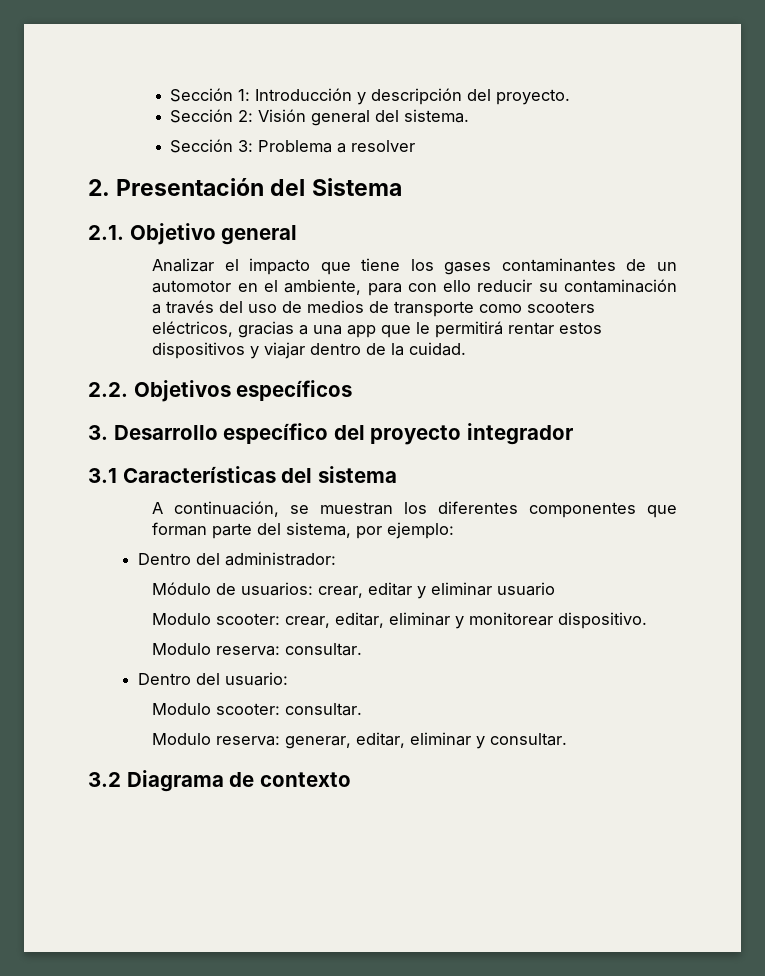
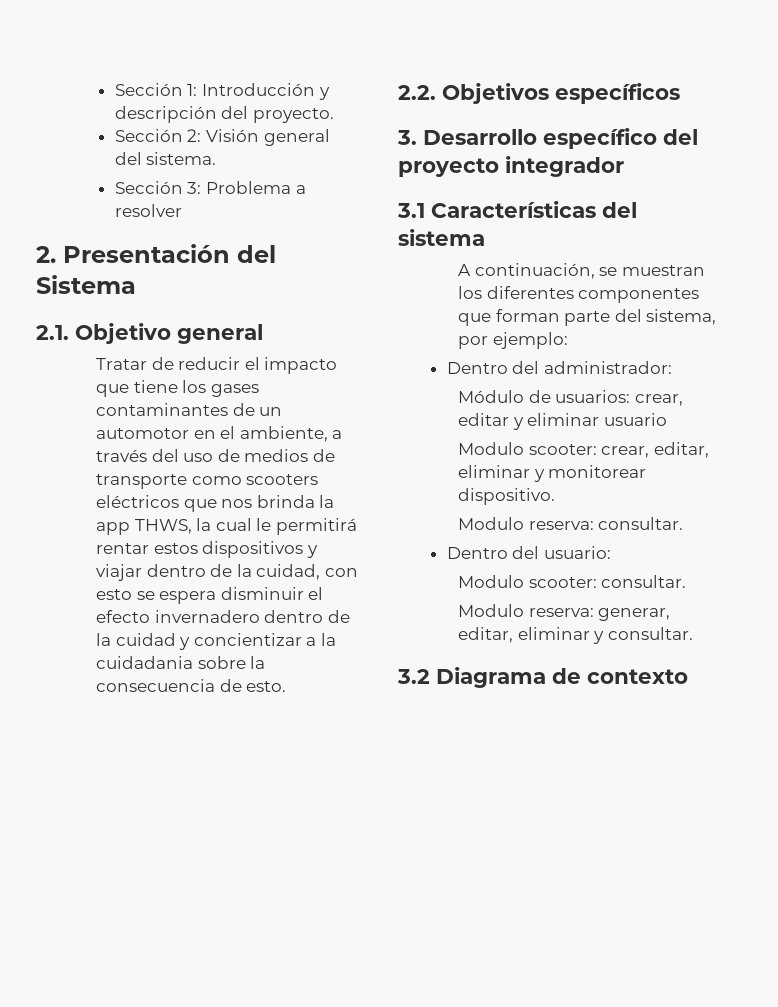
[152,258,215,272] Analizar -> [96,357,241,370] Tratar de reducir
[367,279,677,296] para con ello reducir su contaminación -> (328, 434) none
[152,321,412,338] eléctricos, gracias a una app que -> [96,495,335,512] [96,518,252,535] eléctricos que nos brinda la app THWS, la cual
[409,342,467,356] cuidad. -> [256,564,359,580] [96,587,324,604] [96,610,350,623] [96,633,337,650] [96,656,266,669] [96,679,287,692] cuidad, con esto se espera disminuir el efecto invernadero dentro de la cuidad y concientizar a la cuidadania sobre la consecuencia de esto.

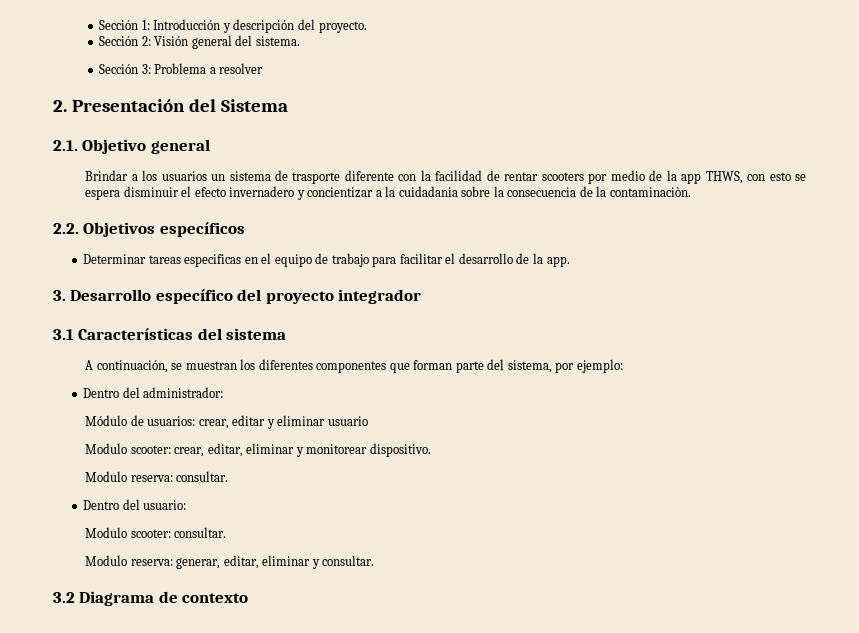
[96,357,338,374] [96,380,259,397] [96,403,283,416] [96,426,343,442] [96,449,336,462] [96,474,319,489] [96,495,335,512] [96,518,358,535] [96,541,318,558] [96,564,321,581] Tratar de reducir el impacto que tiene los gases contaminantes de un automotor en el ambiente, a través del uso de medios de transporte como scooters eléctricos que nos brinda la app THWS, la cual le permitirá rentar estos dispositivos y viajar dentro de la cuidad, -> [85,170,743,184] Brindar a los usuarios un sistema de trasporte diferente con la facilidad de rentar scooters por medio de la app THWS,
[264,610,350,623] [96,633,176,646] dentro de la cuidad -> (295, 191) none
[246,681,287,692] esto. -> [596,186,691,197] la contaminaciòn.
(680, 93) none -> [83,253,570,267] // Determinar tareas especificas en el equipo de trabajo para facilitar el desarrollo de la app.

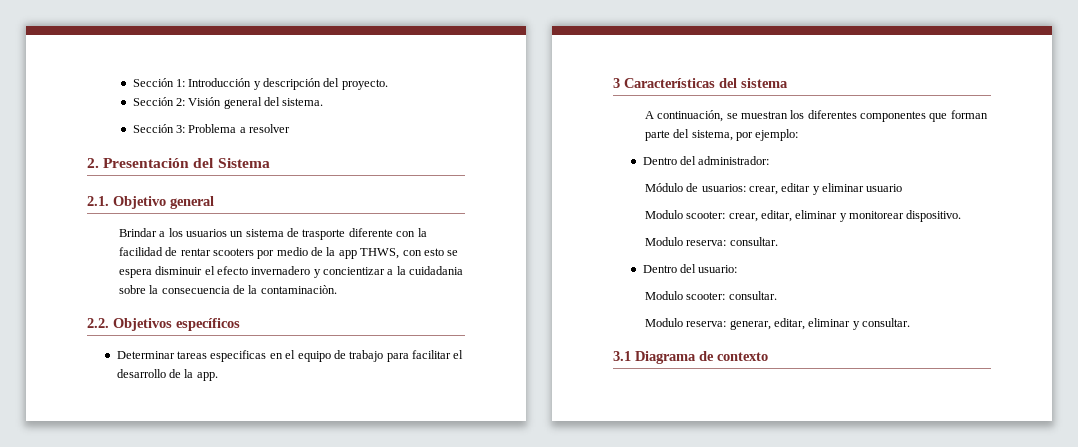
[53,289,422,304] [53,329,74,340] 3. Desarrollo específico del proyecto integrador // 3.1 -> [613,78,620,88] 3
[53,592,75,603] 3.2 -> [613,351,631,361] 3.1

